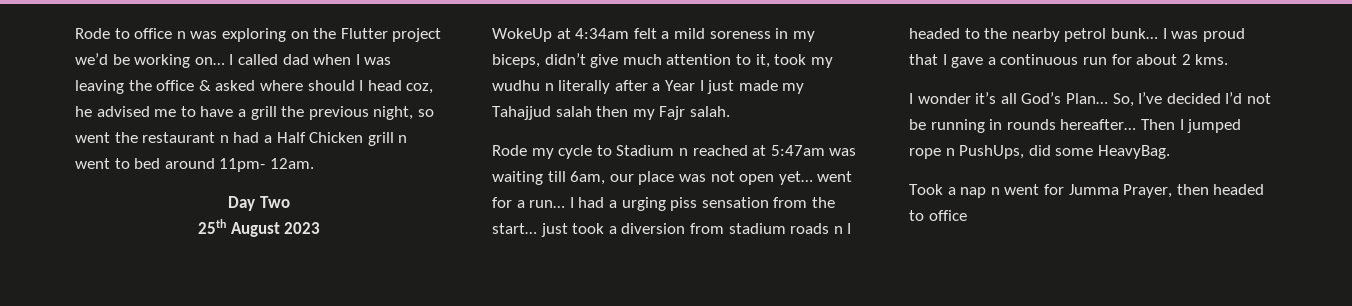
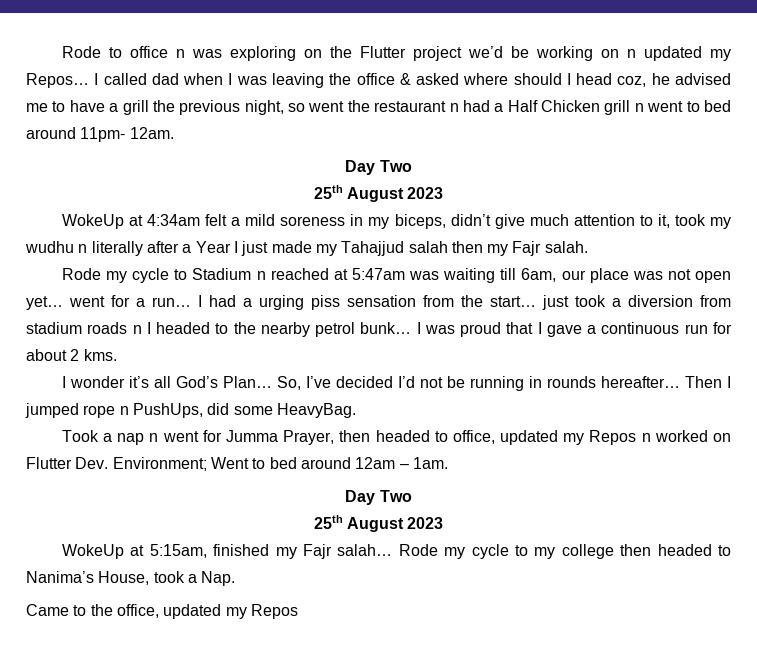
[194,57,225,65] on… -> [600,46,731,61] [26,73,89,88] on n updated my Repos…
[928,210,967,221] office -> [452,430,731,445] [26,457,448,471] [345,490,412,505] [313,515,444,532] [61,544,731,559] [26,571,236,586] [26,604,298,619] office, updated my Repos n worked on Flutter Dev. Environment; Went to bed around 12am – 1am. // Day Two // 25th August 2023 // WokeUp at 5:15am, finished my Fajr salah… Rode my cycle to my college then headed to Nanima’s House, took a Nap. // Came to the office, updated my Repos

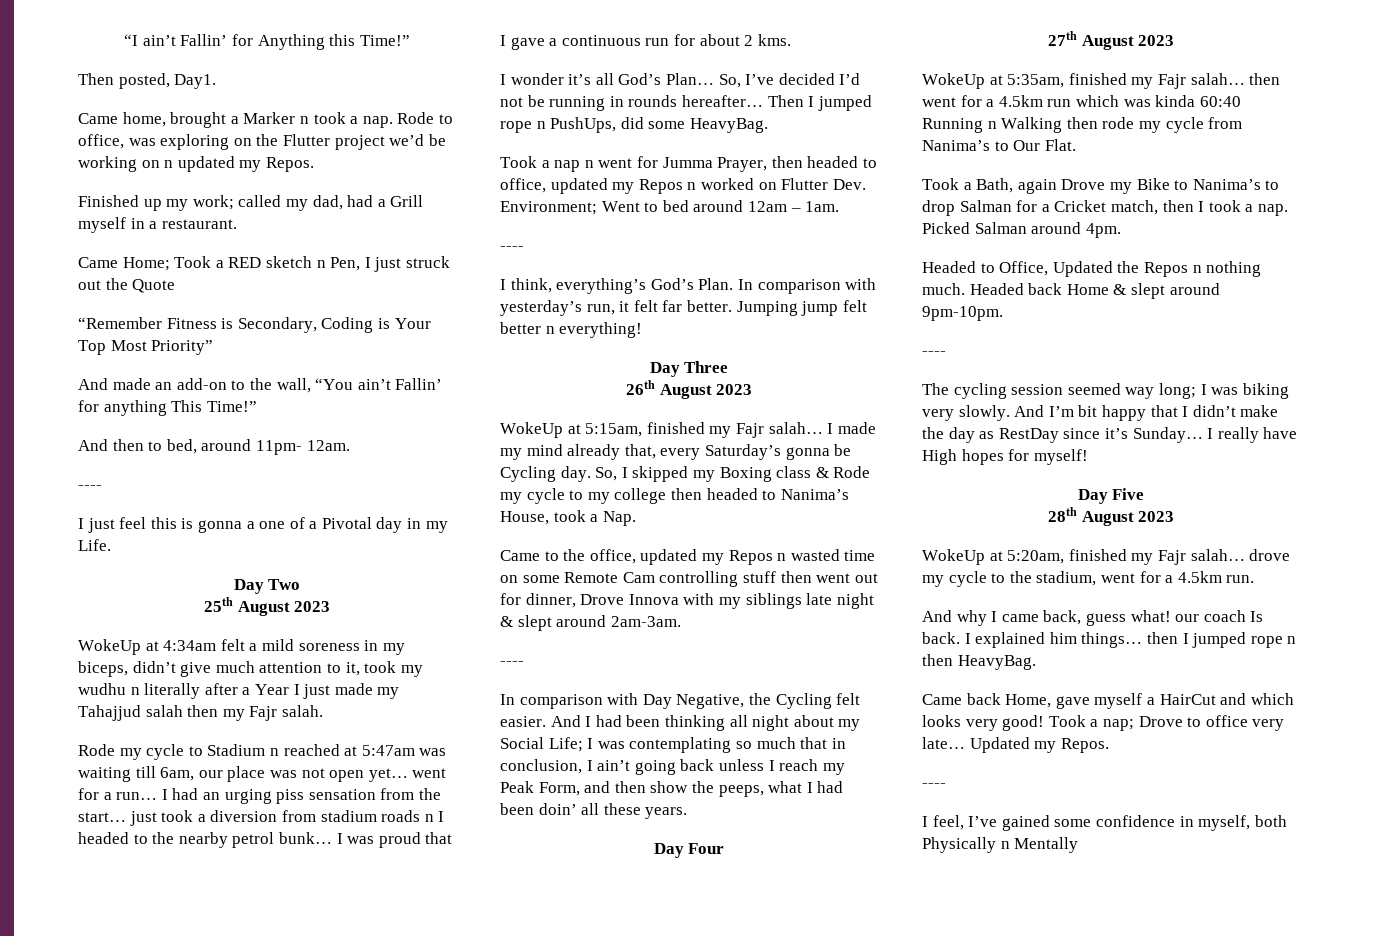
[61,46,185,58] Rode to office n -> [124,34,410,50] [78,73,217,89] [78,112,453,128] [78,134,124,149] “I ain’t Fallin’ for Anything this Time!” // Then posted, Day1. // Came home, brought a Marker n took a nap. Rode to office,
[26,73,732,88] [26,100,732,115] [26,127,174,142] Repos… I called dad when I was leaving the office & asked where should I head coz, he advised me to have a grill the previous night, so went the restaurant n had a Half Chicken grill n went to bed around 11pm- 12am. -> [265,157,314,172] [78,195,424,211] [78,217,237,233] [78,256,450,272] [78,278,176,293] [78,317,431,333] [78,340,214,355] [78,378,443,393] [78,400,257,416] [78,439,350,455] [78,485,102,490] [78,517,448,533] [78,539,111,551] Repos. // Finished up my work; called my dad, had a Grill myself in a restaurant. // Came Home; Took a RED sketch n Pen, I just struck out the Quote // “Remember Fitness is Secondary, Coding is Your Top Most Priority” // And made an add-on to the wall, “You ain’t Fallin’ for anything This Time!” // And then to bed, around 11pm- 12am. // ---- // I just feel this is gonna a one of a Pivotal day in my Life.
[243,298,252,307] a -> [202,792,220,800] an
[345,490,412,505] [313,515,343,529] // Day Two // 25th -> [500,246,524,251] [500,278,877,294] [500,300,867,316] [500,322,643,338] [649,361,729,377] [625,380,655,395] // ---- // I think, everything’s God’s Plan. In comparison with yesterday’s run, it felt far better. Jumping jump felt better n everything! // Day Three // 26th
(393, 550) none -> [827,422,876,434] [500,444,852,460] [500,466,829,482] I made my mind already that, every Saturday’s gonna be Cycling day. So, I skipped my Boxing class &
(298, 611) none -> [777,549,876,561] [500,571,878,587] [500,593,874,609] [500,615,681,631] [500,661,524,666] [500,693,861,709] [500,715,861,731] [500,737,846,753] [500,759,845,775] [500,781,844,797] [500,803,688,819] [653,843,725,858] [1047,31,1175,50] [922,73,1281,89] [922,95,1241,107] [922,117,1243,133] [922,139,1076,151] [922,178,1280,194] [922,200,1288,216] [922,222,1121,238] [922,261,1262,277] [922,283,1220,299] [922,306,1003,321] [922,351,946,356] [922,383,1289,399] [922,405,1279,421] [922,427,1298,443] [922,449,1088,465] [1077,488,1145,504] [1047,507,1175,526] [922,549,1291,565] [922,571,1255,587] [922,610,1264,626] [922,632,1297,648] [922,654,1036,670] [922,693,1294,709] [922,715,1285,731] [922,737,1109,753] [922,783,946,788] [922,815,1287,831] [922,837,1079,853] n wasted time on some Remote Cam controlling stuff then went out for dinner, Drove Innova with my siblings late night & slept around 2am-3am. // ---- // In comparison with Day Negative, the Cycling felt easier. And I had been thinking all night about my Social Life; I was contemplating so much that in conclusion, I ain’t going back unless I reach my Peak Form, and then show the peeps, what I had been doin’ all these years. // Day Four // 27th August 2023 // WokeUp at 5:35am, finished my Fajr salah… then went for a 4.5km run which was kinda 60:40 Running n Walking then rode my cycle from Nanima’s to Our Flat. // Took a Bath, again Drove my Bike to Nanima’s to drop Salman for a Cricket match, then I took a nap. Picked Salman around 4pm. // Headed to Office, Updated the Repos n nothing much. Headed back Home & slept around 9pm-10pm. // ---- // The cycling session seemed way long; I was biking very slowly. And I’m bit happy that I didn’t make the day as RestDay since it’s Sunday… I really have High hopes for myself! // Day Five // 28th August 2023 // WokeUp at 5:20am, finished my Fajr salah… drove my cycle to the stadium, went for a 4.5km run. // And why I came back, guess what! our coach Is back. I explained him things… then I jumped rope n then HeavyBag. // Came back Home, gave myself a HairCut and which looks very good! Took a nap; Drove to office very late… Updated my Repos. // ---- // I feel, I’ve gained some confidence in myself, both Physically n Mentally

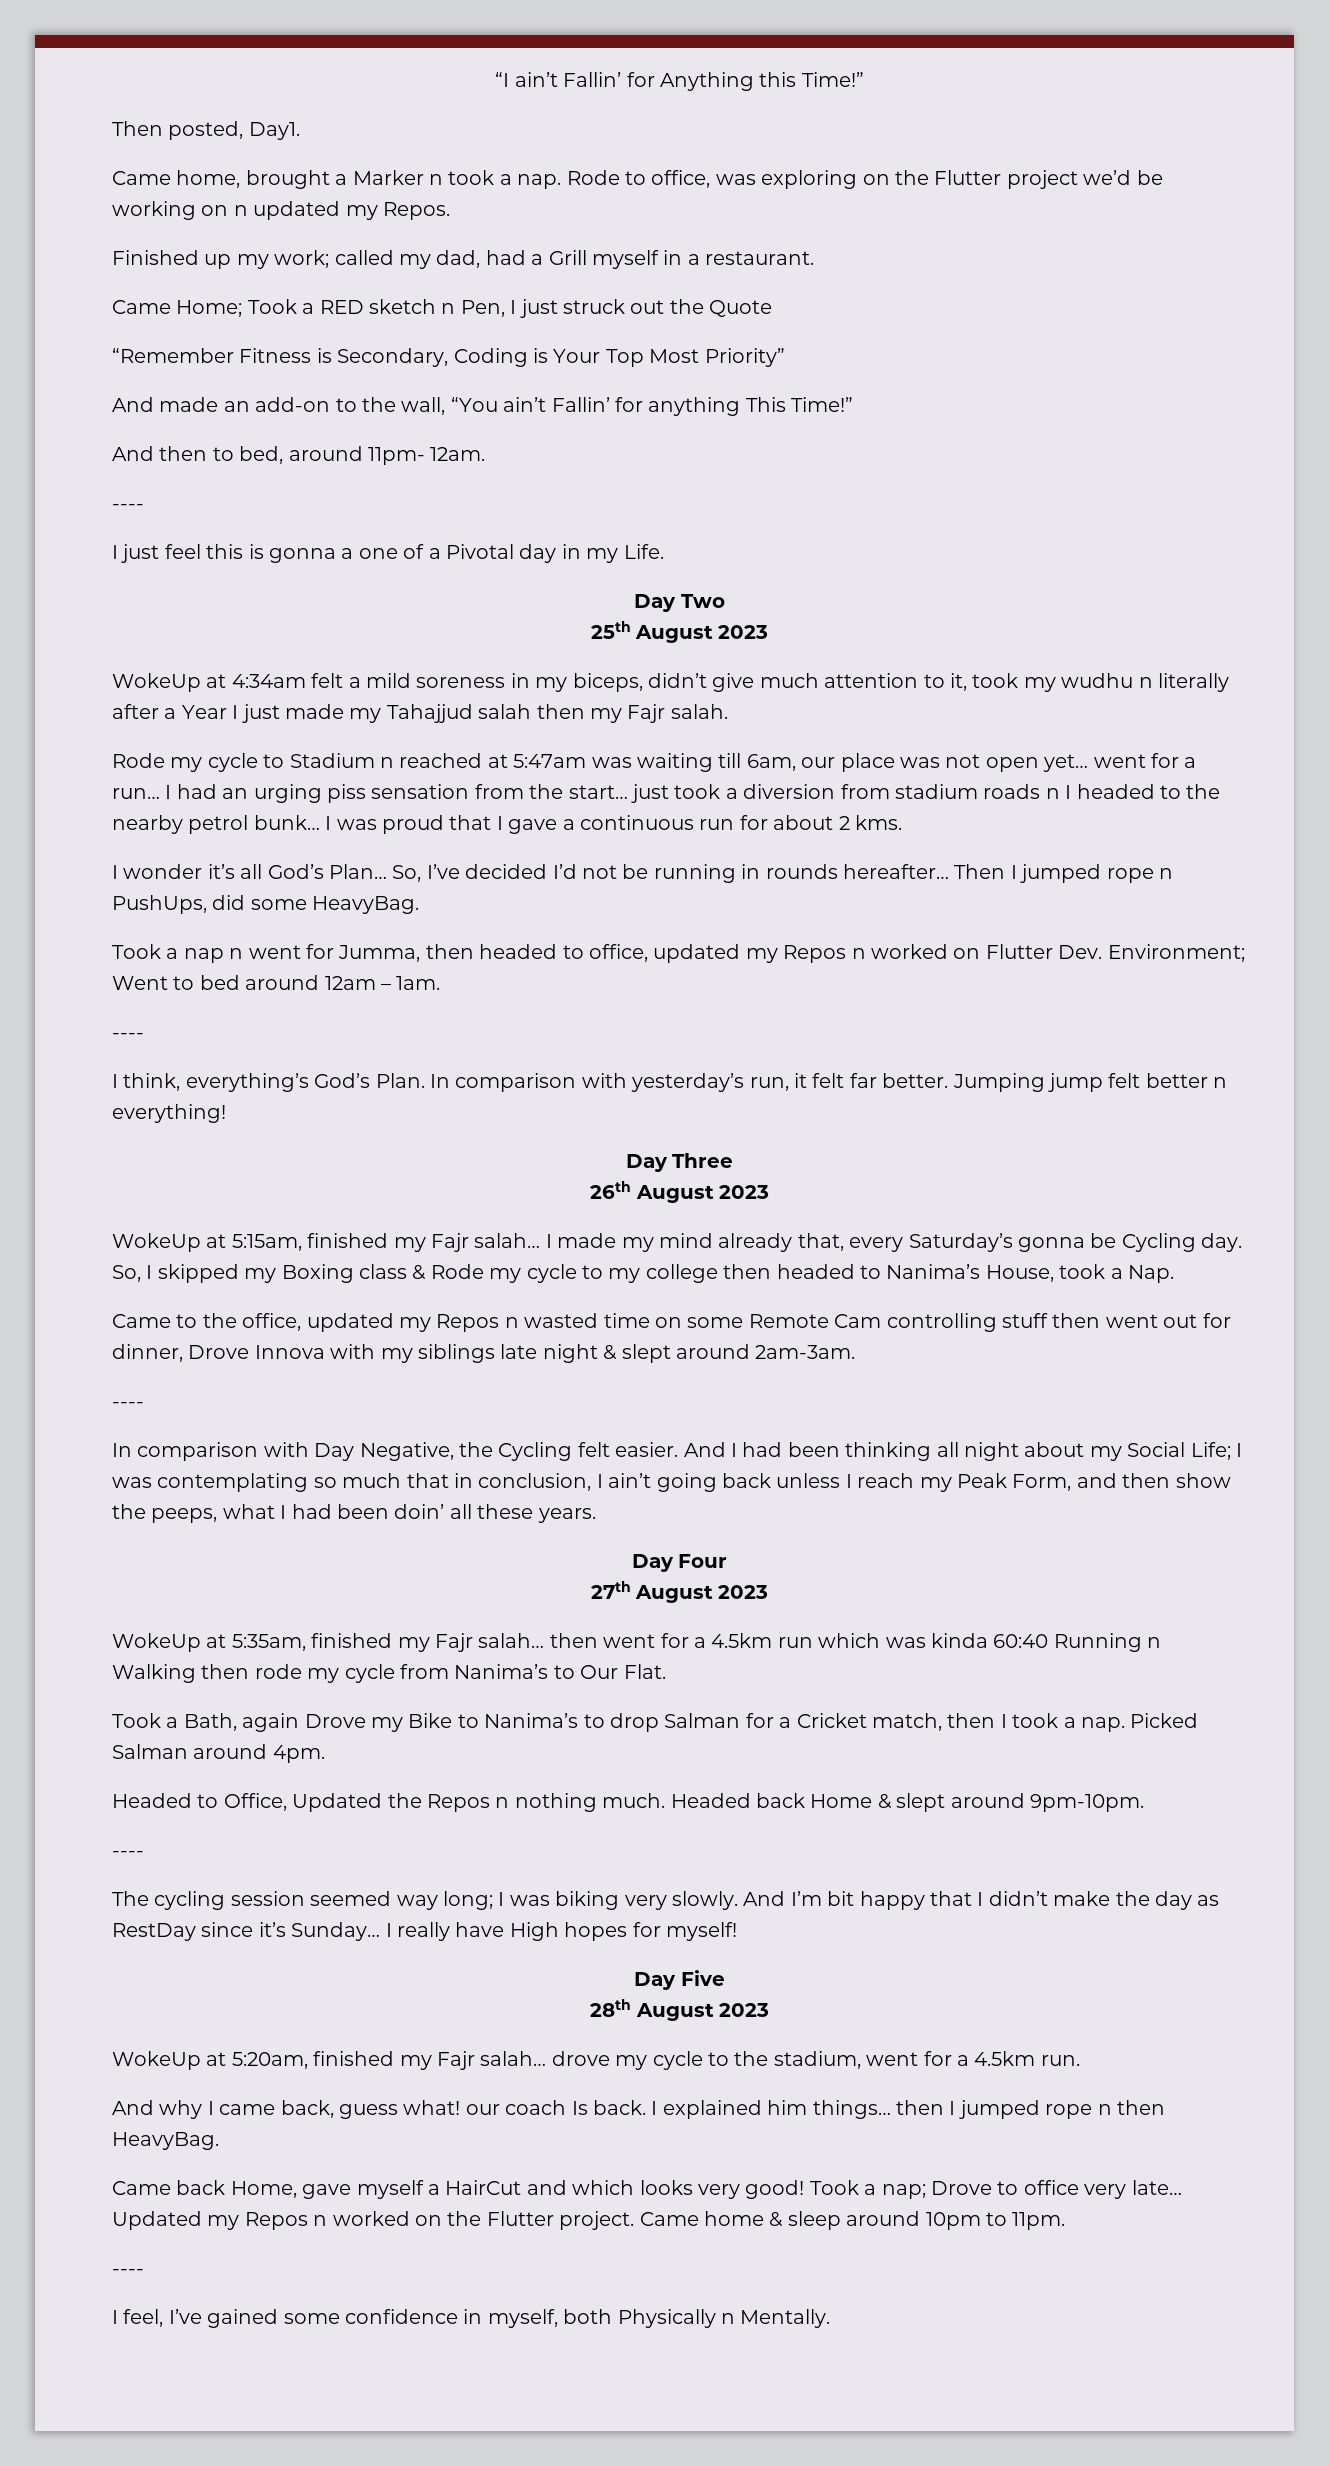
[662,157,768,172] Jumma Prayer, -> [338,945,421,962] Jumma,
[1060,738,1109,753] Repos. -> [244,2211,1066,2230] Repos n worked on the Flutter project. Came home & sleep around 10pm to 11pm.
[1014,837,1079,853] Mentally -> [740,2309,831,2328] Mentally.

